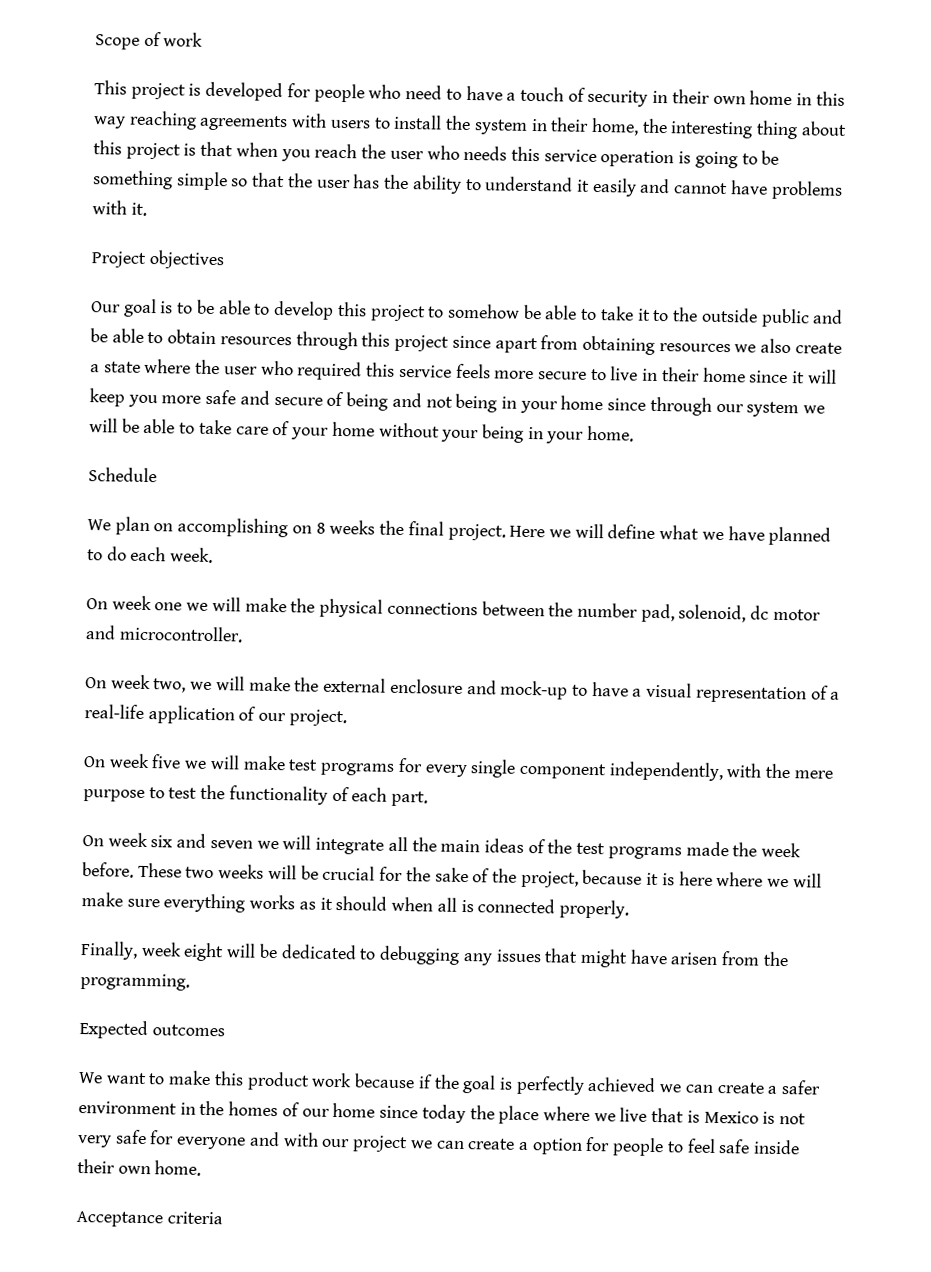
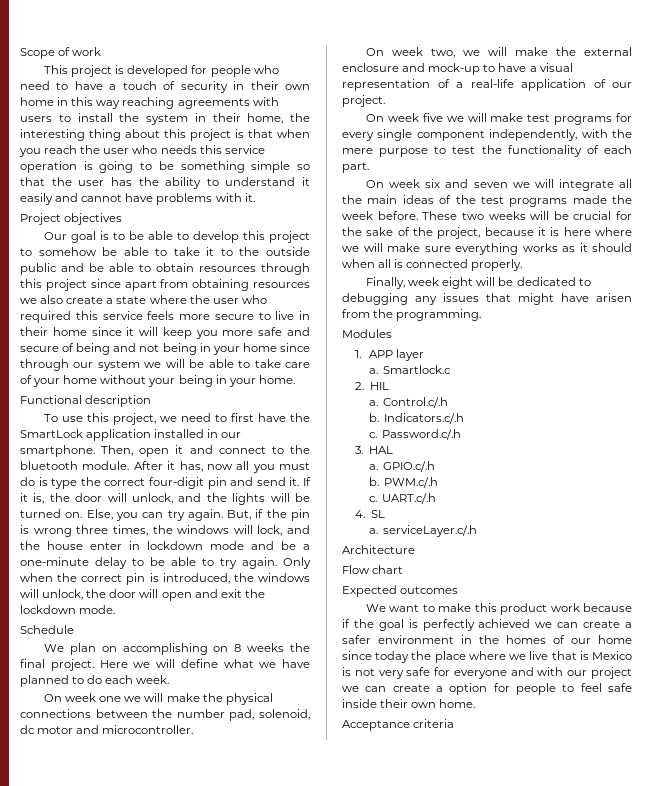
(635, 433) none -> [20,395,152,407] [44,413,311,425] [20,429,242,441] [20,445,310,457] [20,461,310,473] [20,477,311,489] [20,493,310,505] [20,509,311,521] [20,525,310,537] [20,541,310,550] [20,557,311,569] [20,573,310,585] [20,589,265,601] [20,605,116,614] // Functional description // To use this project, we need to first have the SmartLock application installed in our smartphone. Then, open it and connect to the bluetooth module. After it has, now all you must do is type the correct four-digit pin and send it. If it is, the door will unlock, and the lights will be turned on. Else, you can try again. But, if the pin is wrong three times, the windows will lock, and the house enter in lockdown mode and be a one-minute delay to be able to try again. Only when the correct pin is introduced, the windows will unlock, the door will open and exit the lockdown mode.
(190, 981) none -> [342,329,392,338] [355,349,424,361] [368,365,452,374] [355,382,390,390] [368,397,449,408] [368,413,465,424] [368,429,462,440] [355,446,394,454] [368,461,436,472] [368,477,439,488] [368,493,437,504] [355,510,386,518] [368,525,478,537] [342,545,415,554] [342,565,404,574] // Modules // 1. APP layer // a. Smartlock.c // 2. HIL // a. Control.c/.h // b. Indicators.c/.h // c. Password.c/.h // 3. HAL // a. GPIO.c/.h // b. PWM.c/.h // c. UART.c/.h // 4. SL // a. serviceLayer.c/.h // Architecture // Flow chart

